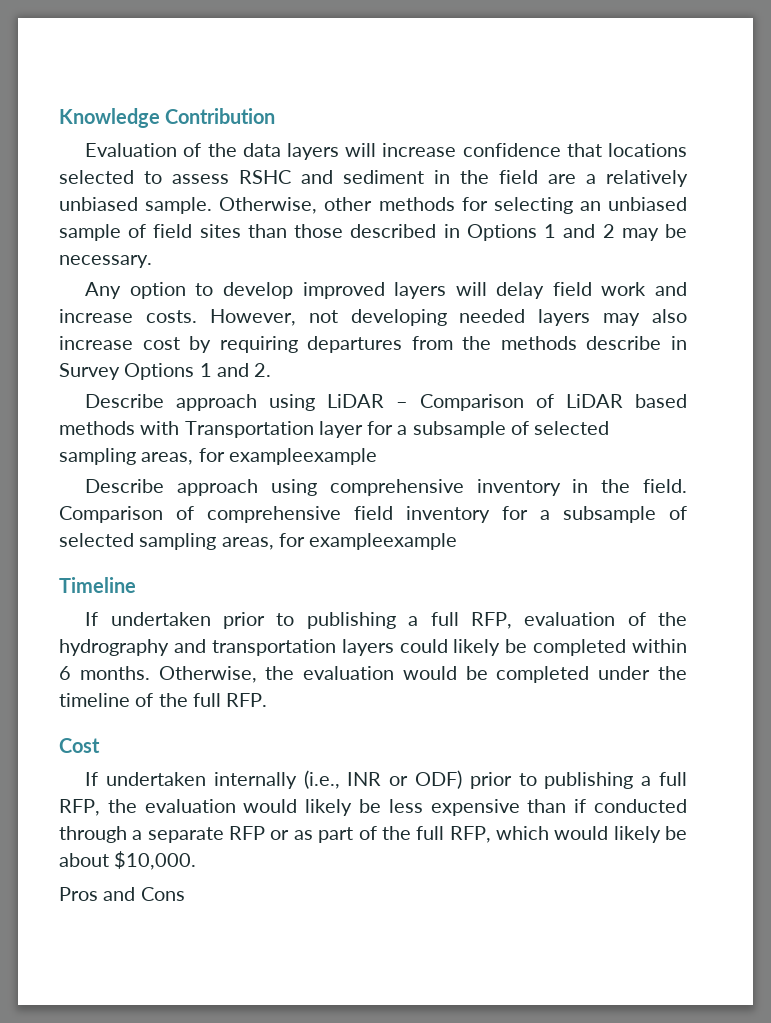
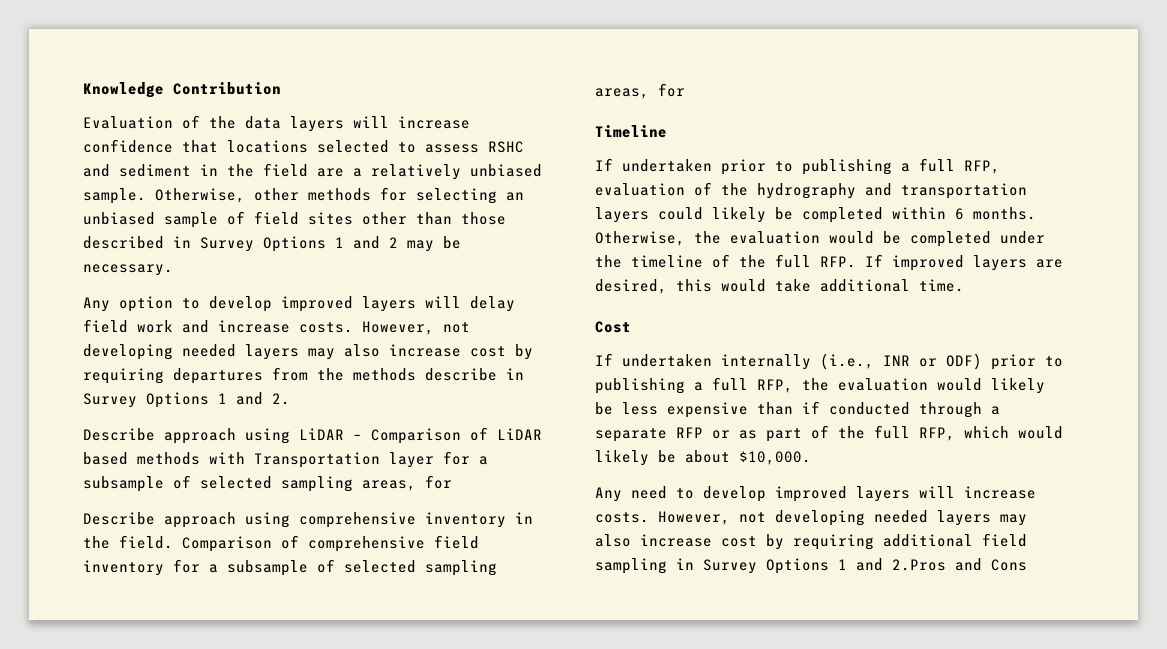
(241, 231) none -> [362,212,407,225] other
(460, 231) none -> [200,237,254,252] Survey
[228,448,377,465] exampleexample -> (452, 482) none
[309,533,458,550] exampleexample -> (685, 90) none
(268, 700) none -> [865,254,1063,271] [595,279,964,294] If improved layers are desired, this would take additional time.
[59,887,98,901] Pros -> [595,486,1036,502] [595,510,1027,526] [595,533,1027,550] [595,558,946,574] Any need to develop improved layers will increase costs. However, not developing needed layers may also increase cost by requiring additional field sampling in Survey Options 1 and 2.Pros

